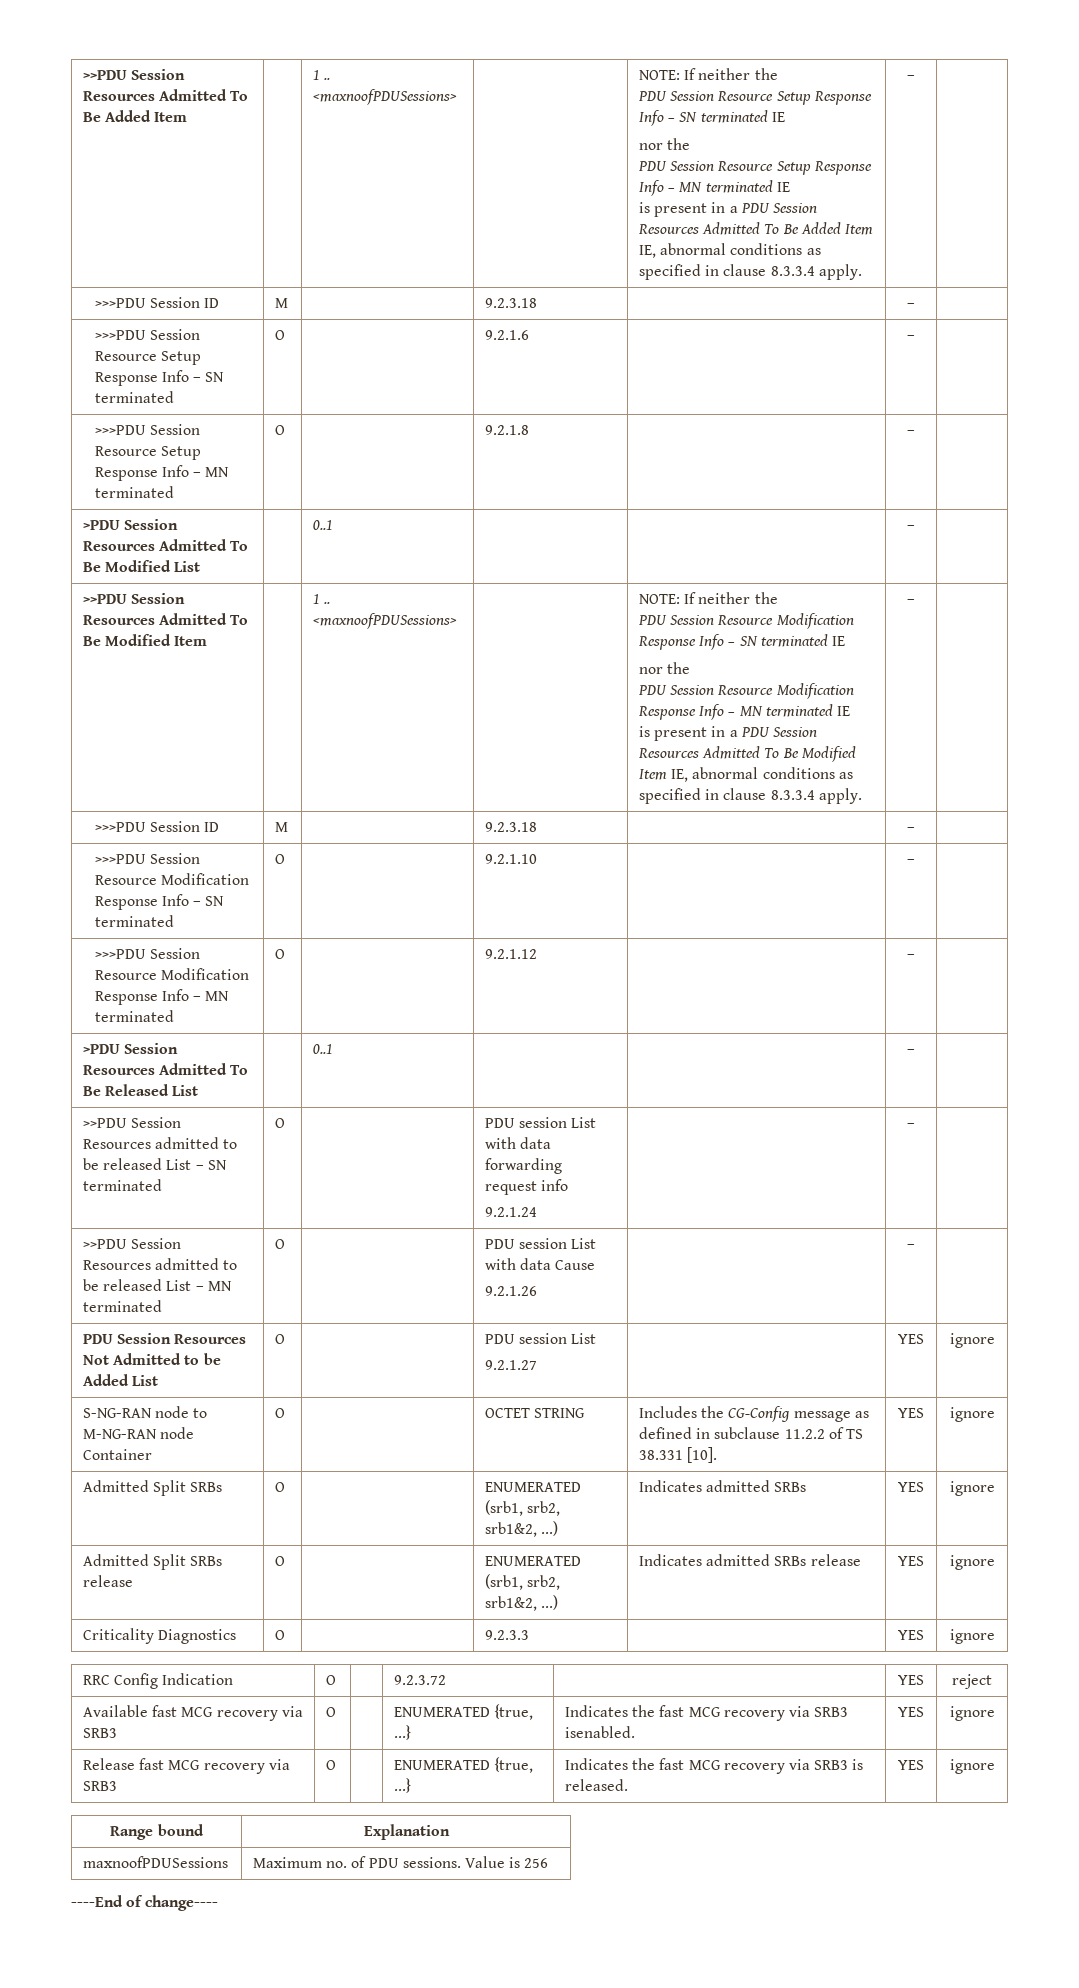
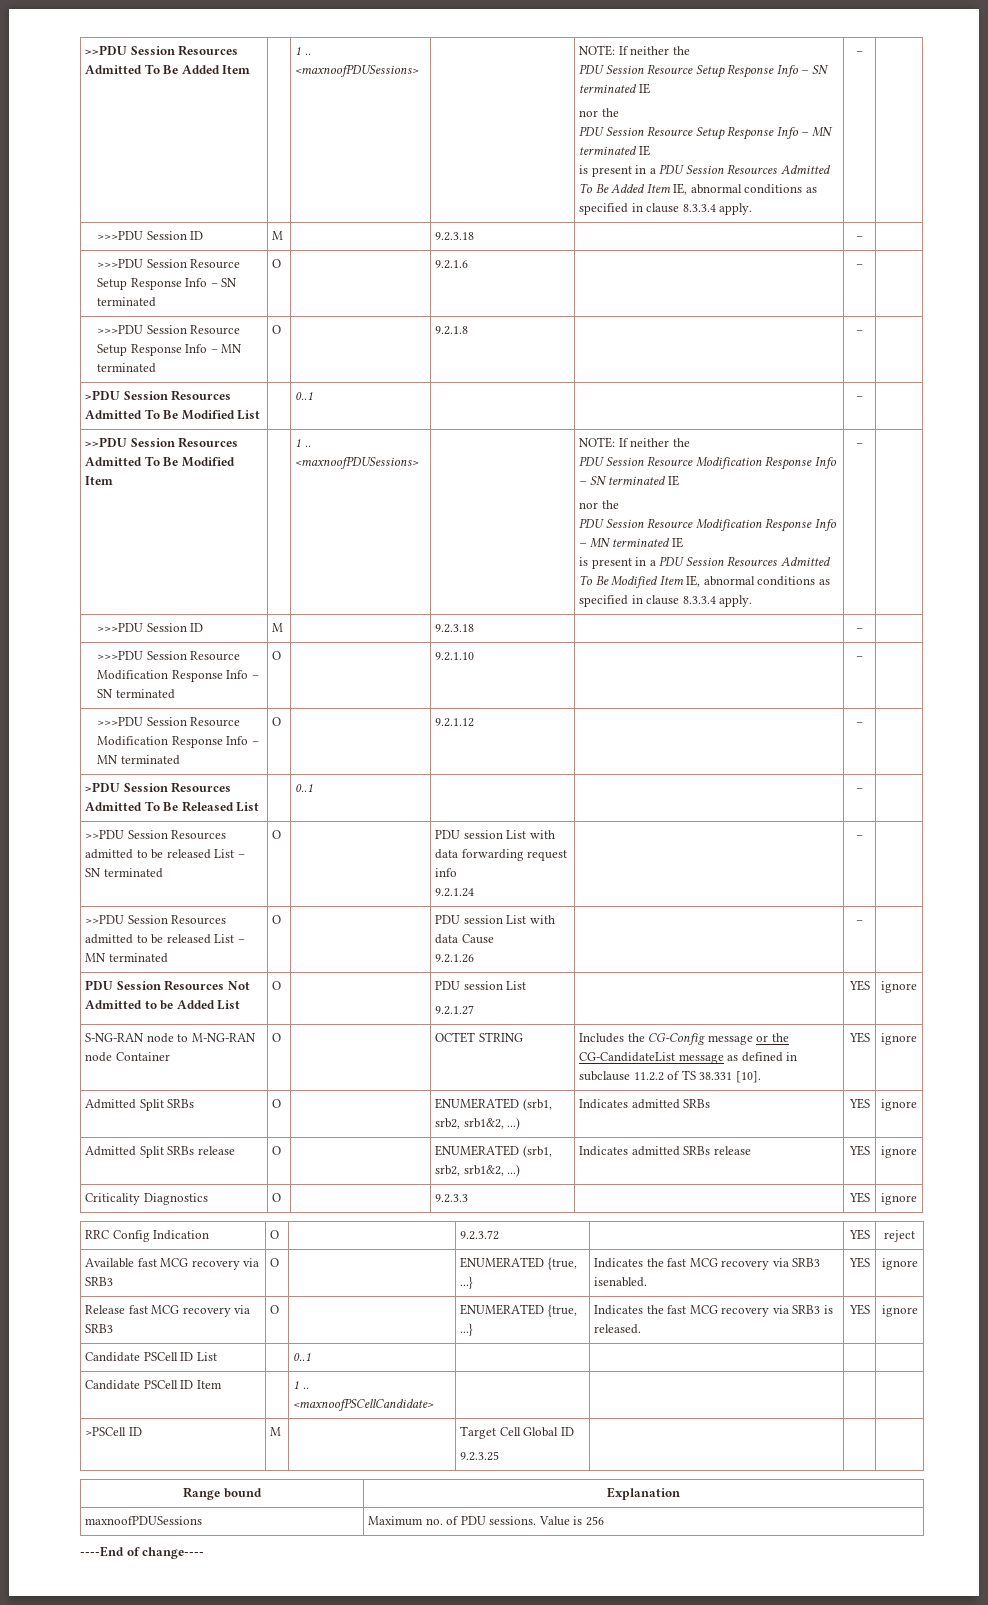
(851, 1416) none -> [756,1033,789,1042] [579,1052,724,1064] or the CG-CandidateList message
(995, 1766) none -> [85,1352,217,1362] [293,1353,312,1361] [85,1380,222,1390] [293,1381,309,1389] [293,1398,435,1411] [85,1427,142,1436] [270,1427,282,1436] [460,1426,574,1439] [460,1451,500,1461] // Candidate PSCell ID List | | 0..1 | | | | // Candidate PSCell ID Item | | 1 .. <maxnoofPSCellCandidate> | | | | // >PSCell ID | M | | Target Cell Global ID // 9.2.3.25 | | |

